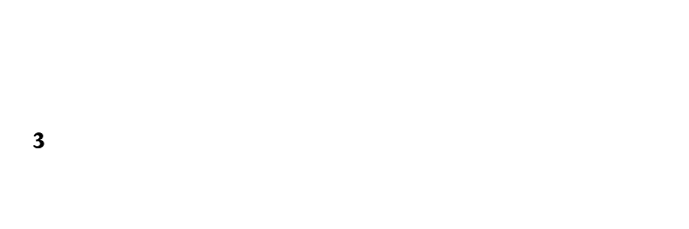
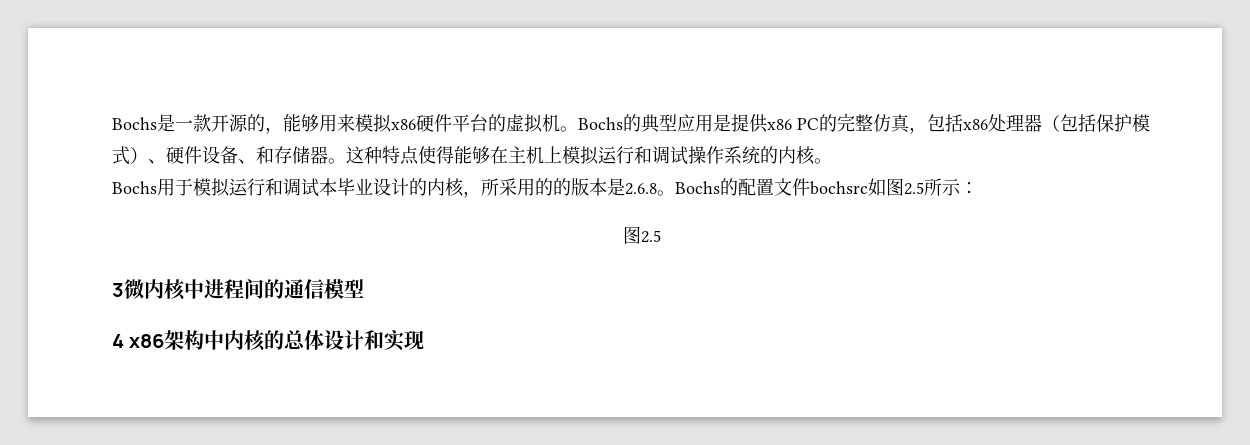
[32,132,46,149] 3 -> [112,113,1150,134] [112,146,832,165] [112,178,978,198] [622,226,661,244] [112,279,364,300] [112,330,425,351] Bochs是一款开源的，能够用来模拟x86硬件平台的虚拟机。Bochs的典型应用是提供x86 PC的完整仿真，包括x86处理器（包括保护模式）、硬件设备、和存储器。这种特点使得能够在主机上模拟运行和调试操作系统的内核。 // Bochs用于模拟运行和调试本毕业设计的内核，所采用的的版本是2.6.8。Bochs的配置文件bochsrc如图2.5所示： // 图2.5 // 3微内核中进程间的通信模型 // 4 x86架构中内核的总体设计和实现

